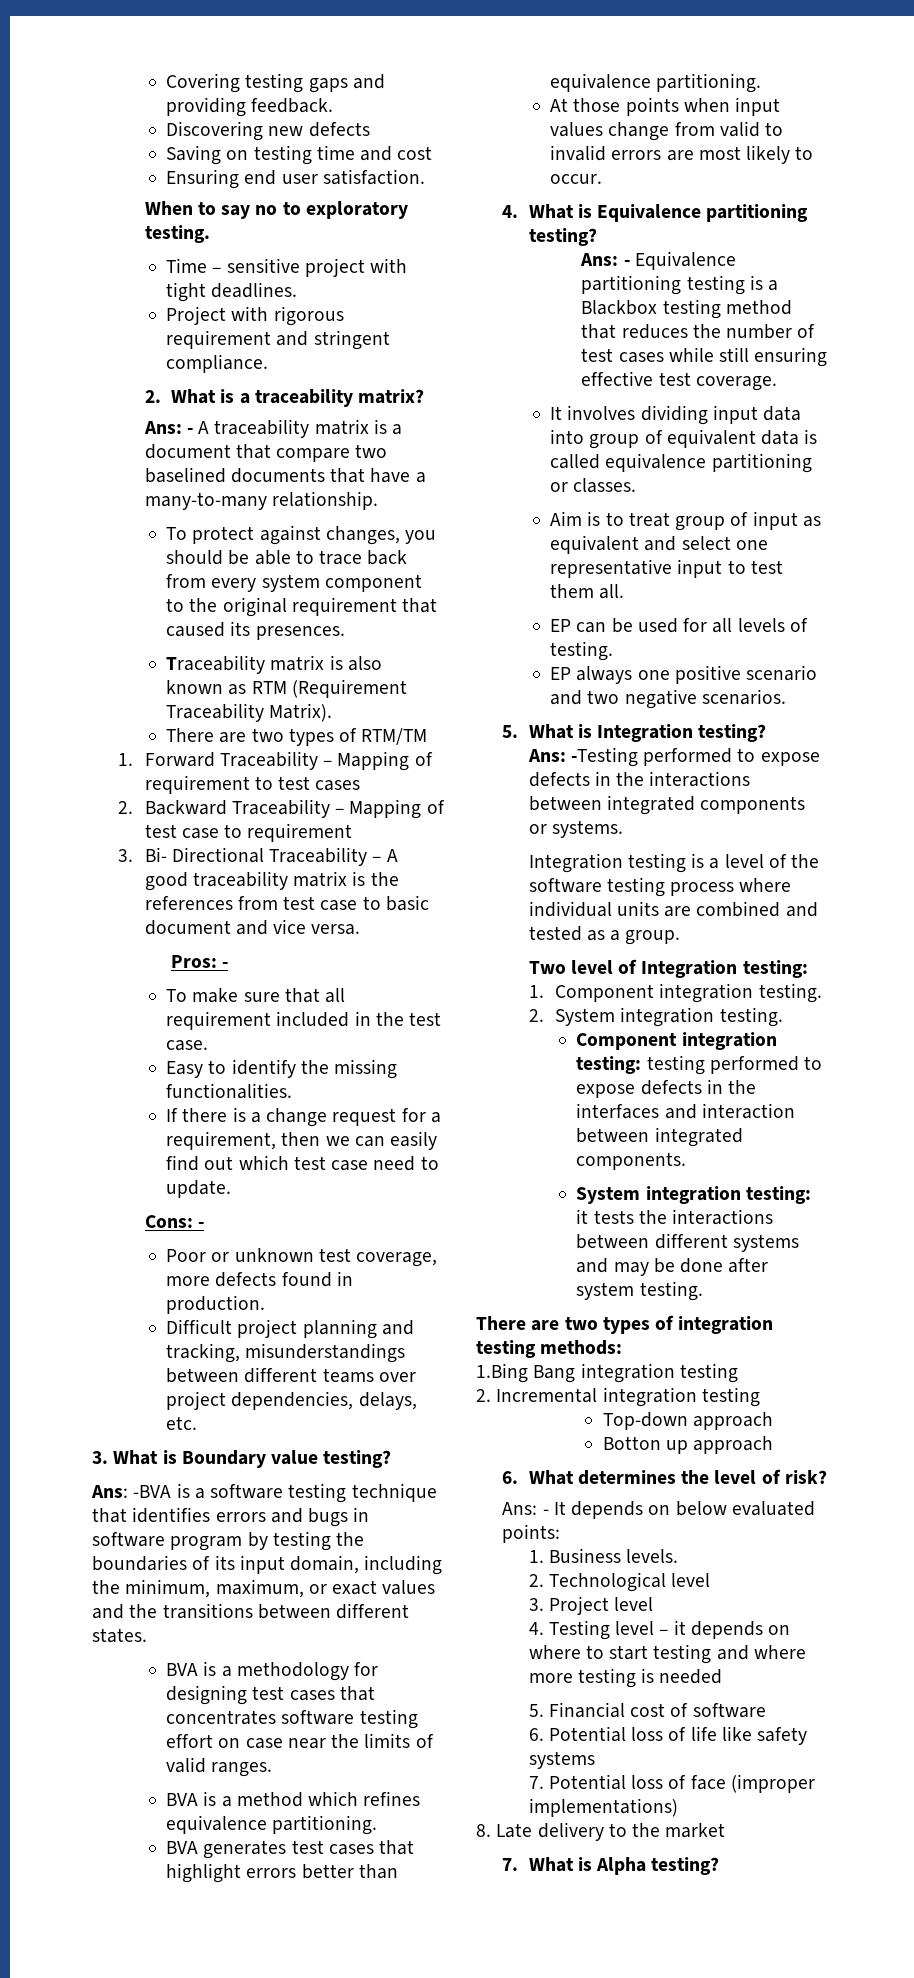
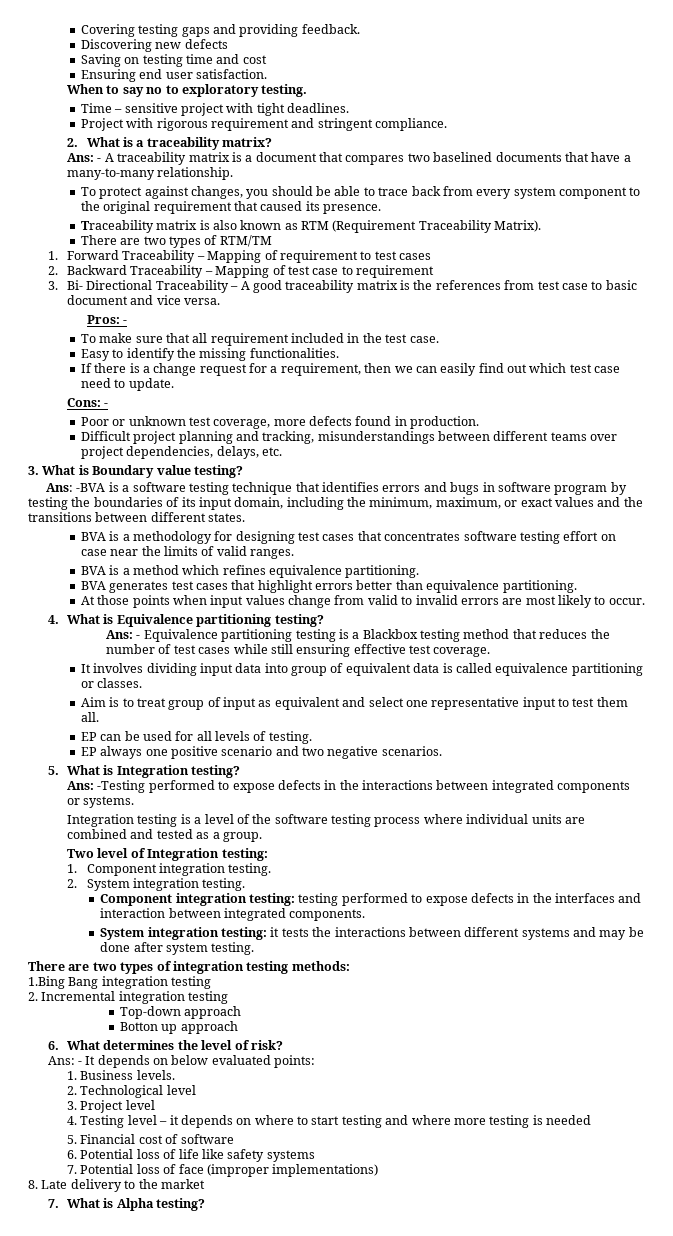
[276,448,351,462] compare -> [345,155,405,165] compares
[255,626,345,640] presences. -> [323,204,382,214] presence.

